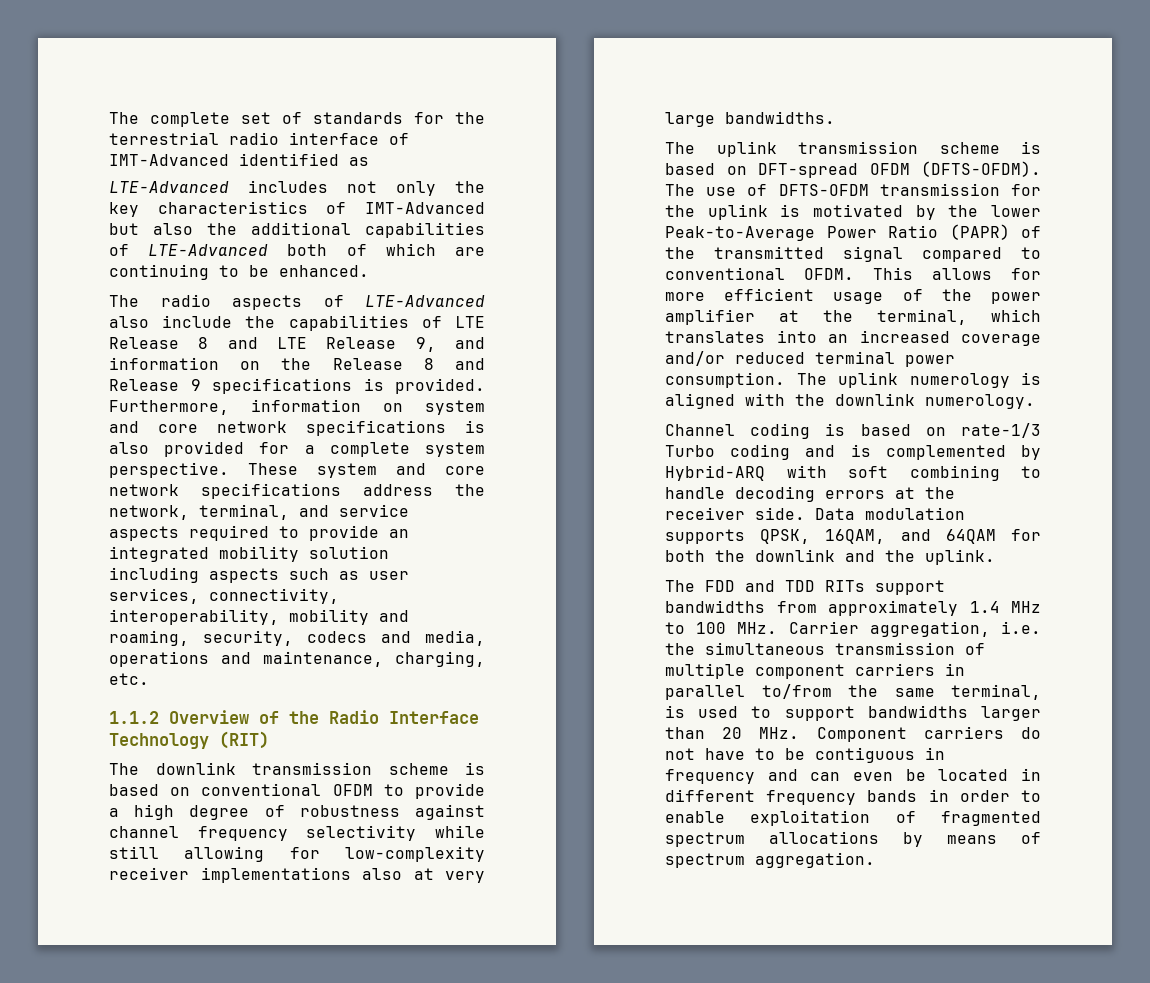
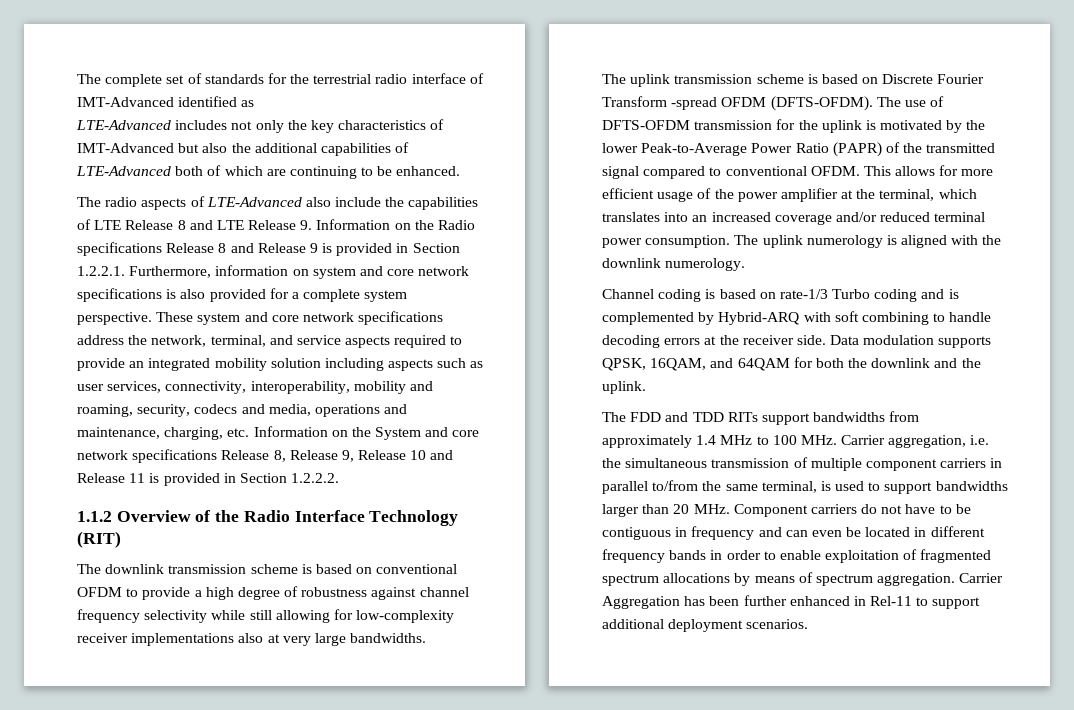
[415,337,485,352] [109,357,312,370] 9, and information on the -> [300,219,476,230] [77,242,162,256] 9. Information on the Radio specifications
[212,378,485,394] specifications is provided. -> [322,243,460,256] [77,266,125,276] is provided in Section 1.2.2.1.
(149, 679) none -> [253,426,480,440] [77,449,454,463] [77,473,340,486] Information on the System and core network specifications Release 8, Release 9, Release 10 and Release 11 is provided in Section 1.2.2.2.
[758,163,858,178] DFT-spread -> [882,74,985,84] [602,96,718,110] Discrete Fourier Transform -spread
(875, 860) none -> [959,573,1004,583] [602,595,981,609] [602,619,809,632] Carrier Aggregation has been further enhanced in Rel-11 to support additional deployment scenarios.

